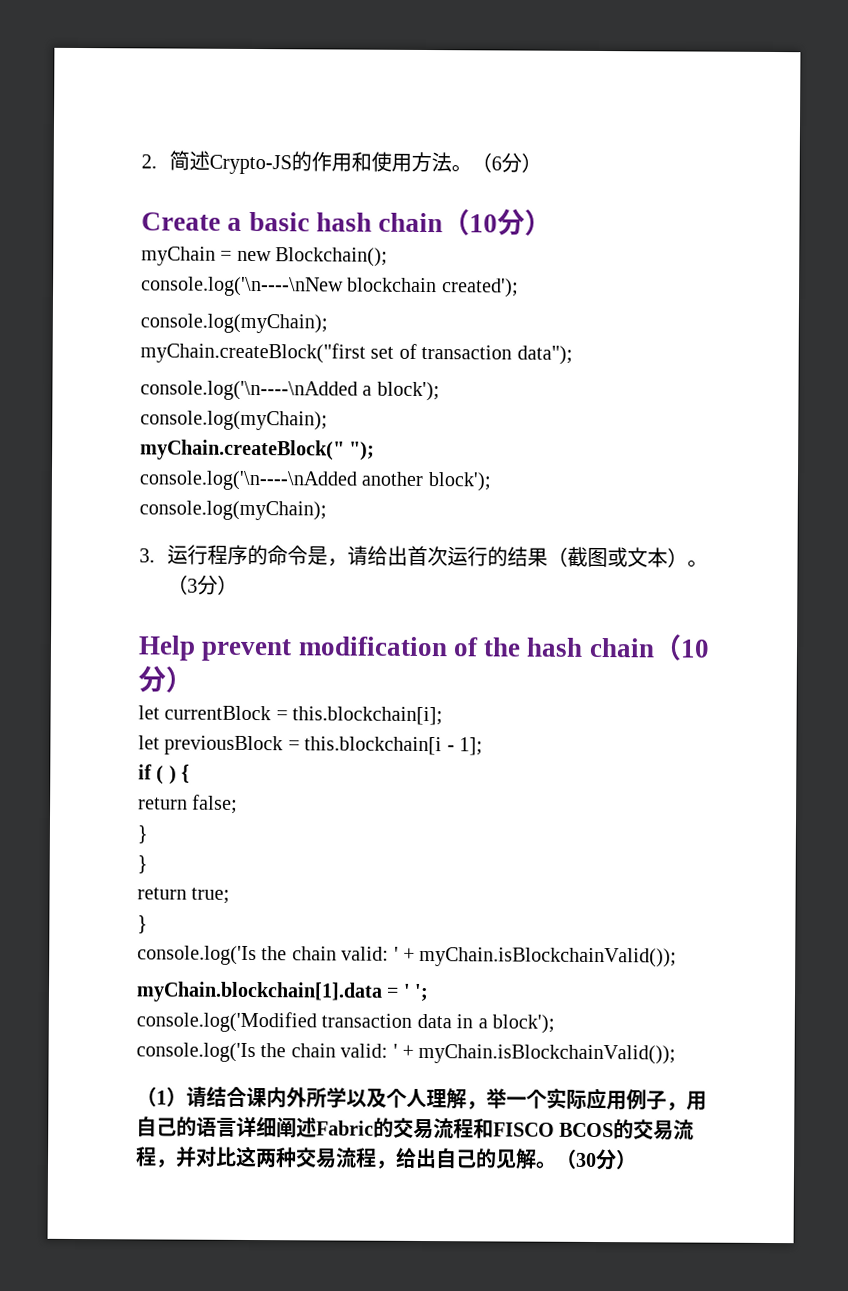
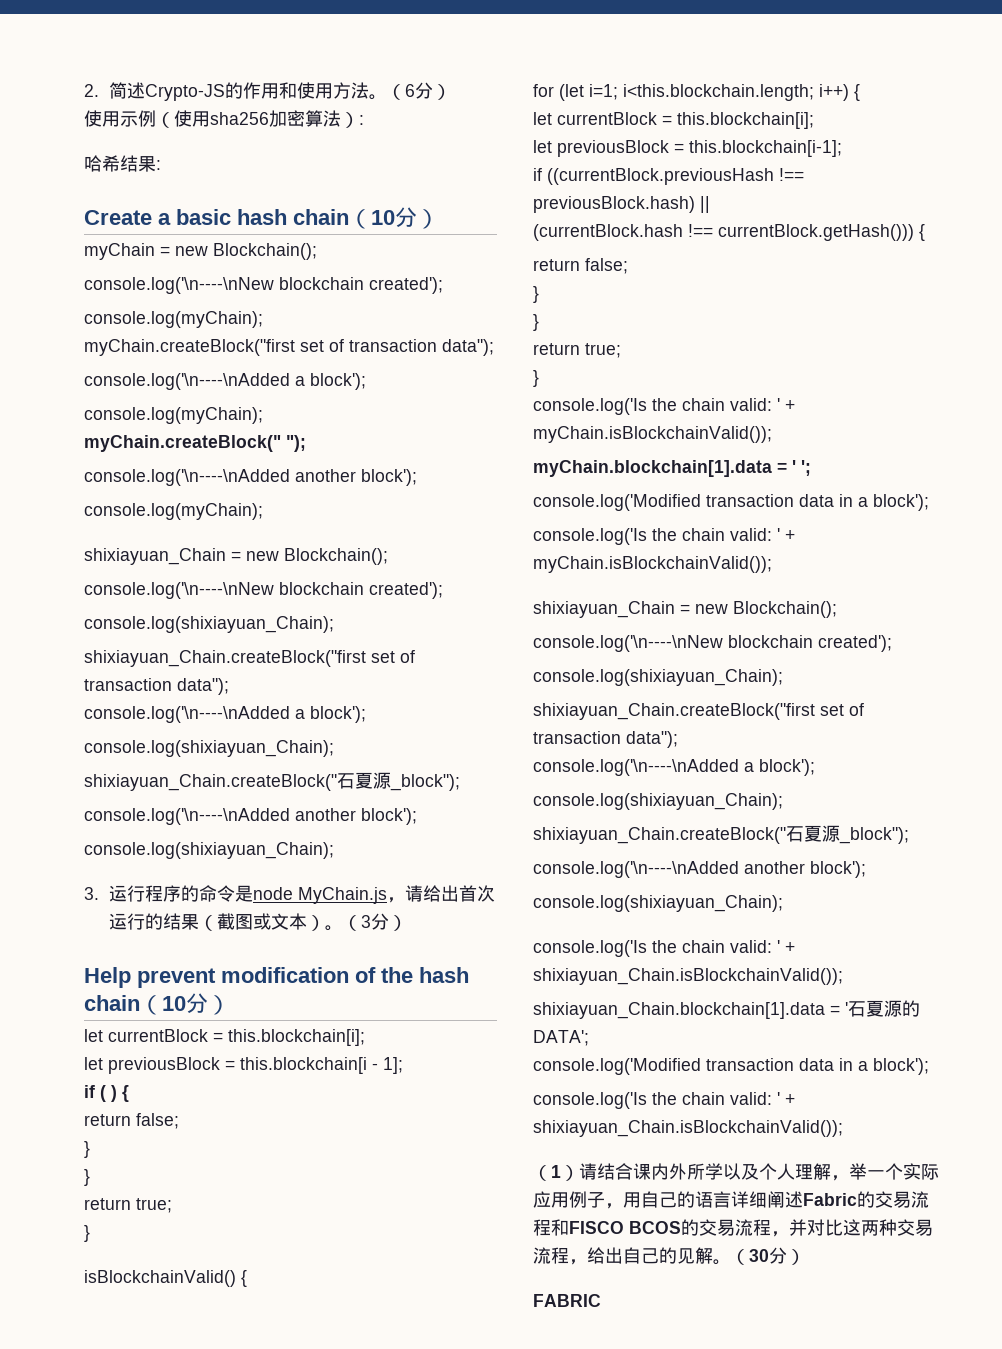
(543, 162) none -> [84,110,364,128] [84,155,161,172] // 使用示例（使用sha256加密算法）: // 哈希结果:
(327, 510) none -> [84,548,388,565] [84,582,443,599] [84,616,334,633] [84,650,415,667] [84,678,229,695] [84,706,366,723] [84,740,334,757] [84,772,460,791] [84,808,417,825] [84,842,334,859] // shixiayuan_Chain = new Blockchain(); // console.log('\n----\nNew blockchain created'); // console.log(shixiayuan_Chain); // shixiayuan_Chain.createBlock("first set of transaction data"); // console.log('\n----\nAdded a block'); // console.log(shixiayuan_Chain); // shixiayuan_Chain.createBlock("石夏源_block"); // console.log('\n----\nAdded another block'); // console.log(shixiayuan_Chain);
(329, 556) none -> [252,887,387,904] node MyChain.js
(148, 924) none -> [84,1270,247,1287] [533,84,860,101] [533,112,814,129] [533,140,842,157] [533,168,804,185] [533,196,710,213] [533,224,925,241] [533,258,628,274] [533,286,539,303] [533,314,539,331] [533,343,621,358] [533,370,539,387] // isBlockchainValid() { // for (let i=1; i<this.blockchain.length; i++) { // let currentBlock = this.blockchain[i]; // let previousBlock = this.blockchain[i-1]; // if ((currentBlock.previousHash !== previousBlock.hash) || // (currentBlock.hash !== currentBlock.getHash())) { // return false; // } // } // return true; // }
(677, 1054) none -> [533,601,837,618] [533,635,892,652] [533,669,783,686] [533,703,864,720] [533,731,678,748] [533,759,815,776] [533,793,783,810] [533,825,909,844] [533,861,866,878] [533,895,783,912] [533,940,795,957] [533,968,843,985] [533,1000,920,1019] [533,1030,589,1046] [533,1058,929,1075] [533,1092,795,1109] [533,1120,843,1137] // shixiayuan_Chain = new Blockchain(); // console.log('\n----\nNew blockchain created'); // console.log(shixiayuan_Chain); // shixiayuan_Chain.createBlock("first set of transaction data"); // console.log('\n----\nAdded a block'); // console.log(shixiayuan_Chain); // shixiayuan_Chain.createBlock("石夏源_block"); // console.log('\n----\nAdded another block'); // console.log(shixiayuan_Chain); // console.log('Is the chain valid: ' + shixiayuan_Chain.isBlockchainValid()); // shixiayuan_Chain.blockchain[1].data = '石夏源的DATA'; // console.log('Modified transaction data in a block'); // console.log('Is the chain valid: ' + shixiayuan_Chain.isBlockchainValid());
(637, 1159) none -> [533,1294,601,1307] // FABRIC

